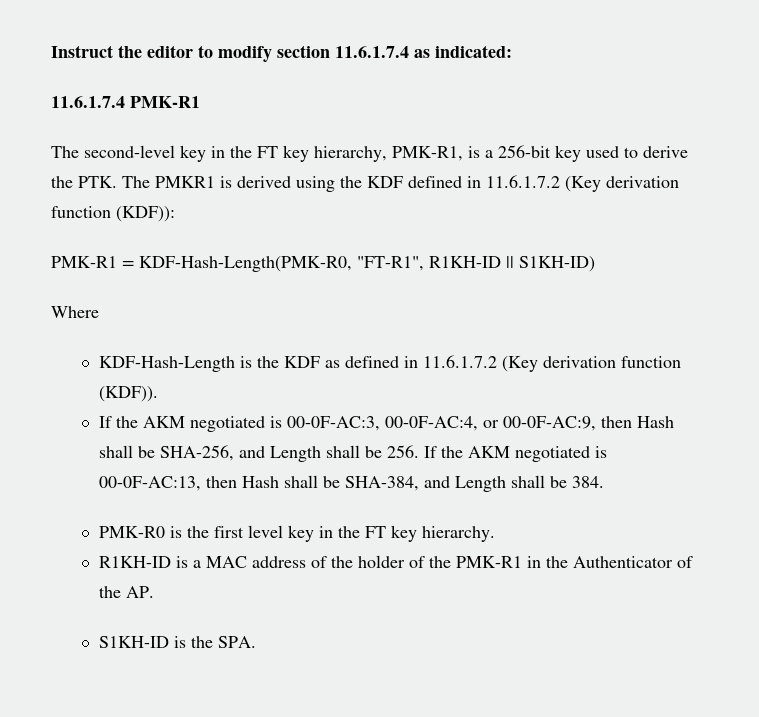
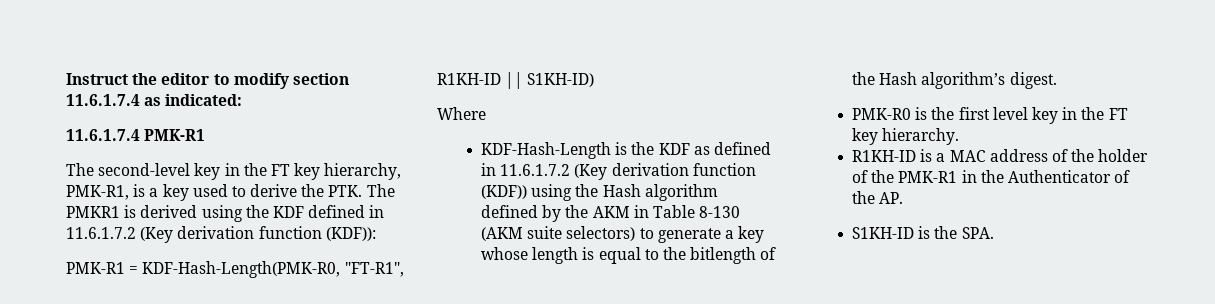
[498,145,551,158] 256-bit -> (159, 192) none
[98,386,158,402] [98,416,674,432] [98,445,607,462] [98,475,604,492] (KDF)). // If the AKM negotiated is 00-0F-AC:3, 00-0F-AC:4, or 00-0F-AC:9, then Hash shall be SHA-256, and Length shall be 256. If the AKM negotiated is 00-0F-AC:13, then Hash shall be SHA-384, and Length shall be 384. -> [481,184,718,201] [481,205,741,222] [481,226,765,243] [481,247,777,264] [852,72,1057,89] (KDF)) using the Hash algorithm defined by the AKM in Table 8-130 (AKM suite selectors) to generate a key whose length is equal to the bitlength of the Hash algorithm’s digest.

